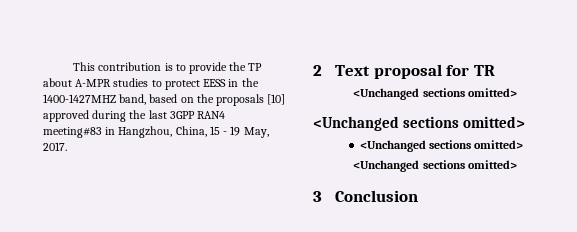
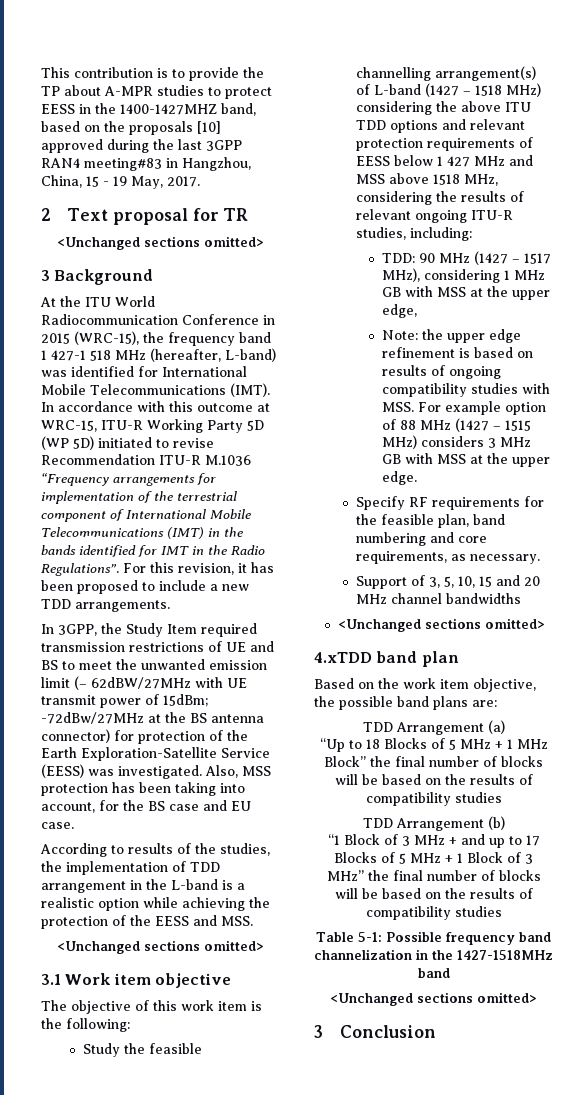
[313,116,526,131] [359,140,524,152] <Unchanged sections omitted> // <Unchanged sections omitted> -> [41,269,154,285] [40,296,155,307] [41,314,275,325] [41,331,271,346] [41,348,276,362] [41,366,247,377] [41,383,270,397] [41,401,270,412] [41,419,264,433] [41,436,214,450] [41,454,251,466] [41,473,216,486] [41,491,237,504] [41,509,251,522] [41,527,243,539] [41,545,265,557] [41,562,274,576] [41,580,249,594] [41,599,170,612] [41,623,257,637] [41,641,274,652] [41,659,267,670] [41,676,247,690] [41,694,208,708] [41,712,264,724] [41,729,248,744] [41,747,270,761] [41,764,271,779] [41,782,245,796] [41,800,251,813] [41,822,74,829] [40,843,270,857] [41,861,220,875] [41,879,245,893] [41,897,270,911] [41,915,253,929] [57,940,264,954] [41,973,232,988] [41,1000,262,1014] [41,1018,130,1032] [82,1043,202,1057] [355,66,536,81] [355,83,541,97] [355,101,531,115] [355,119,525,133] [355,137,533,151] [355,155,533,167] [355,173,498,186] [355,191,524,205] [355,209,513,223] [355,227,472,241] [381,251,551,265] [381,268,545,283] [381,286,550,300] [381,304,417,318] [381,329,521,343] [381,347,533,358] [381,365,501,379] [381,383,550,397] [381,401,546,415] [381,418,531,432] [381,435,531,449] [381,453,550,467] [381,471,417,485] [355,496,544,510] [355,514,505,528] [355,532,487,546] [355,551,540,564] [355,575,540,589] [355,593,521,604] [337,618,545,632] [314,651,459,667] [314,678,536,692] [314,696,497,710] [362,720,505,735] [319,738,548,752] [324,756,543,767] [334,774,533,785] [365,792,502,806] [362,816,505,831] [327,834,540,848] [334,852,533,864] [326,870,541,881] [334,888,533,899] [365,906,502,920] [316,931,551,945] [314,949,553,960] [417,968,450,978] 3 Background // At the ITU World Radiocommunication Conference in 2015 (WRC-15), the frequency band 1 427-1 518 MHz (hereafter, L-band) was identified for International Mobile Telecommunications (IMT). In accordance with this outcome at WRC-15, ITU-R Working Party 5D (WP 5D) initiated to revise Recommendation ITU-R M.1036 “Frequency arrangements for implementation of the terrestrial component of International Mobile Telecommunications (IMT) in the bands identified for IMT in the Radio Regulations”. For this revision, it has been proposed to include a new TDD arrangements. // In 3GPP, the Study Item required transmission restrictions of UE and BS to meet the unwanted emission limit (– 62dBW/27MHz with UE transmit power of 15dBm; -72dBw/27MHz at the BS antenna connector) for protection of the Earth Exploration-Satellite Service (EESS) was investigated. Also, MSS protection has been taking into account, for the BS case and EU case. // According to results of the studies, the implementation of TDD arrangement in the L-band is a realistic option while achieving the protection of the EESS and MSS. // <Unchanged sections omitted> // 3.1 Work item objective // The objective of this work item is the following: // Study the feasible channelling arrangement(s) of L-band (1427 – 1518 MHz) considering the above ITU TDD options and relevant protection requirements of EESS below 1 427 MHz and MSS above 1518 MHz, considering the results of relevant ongoing ITU-R studies, including: // TDD: 90 MHz (1427 – 1517 MHz), considering 1 MHz GB with MSS at the upper edge, // Note: the upper edge refinement is based on results of ongoing compatibility studies with MSS. For example option of 88 MHz (1427 – 1515 MHz) considers 3 MHz GB with MSS at the upper edge. // Specify RF requirements for the feasible plan, band numbering and core requirements, as necessary. // Support of 3, 5, 10, 15 and 20 MHz channel bandwidths // <Unchanged sections omitted> // 4.xTDD band plan // Based on the work item objective, the possible band plans are: // TDD Arrangement (a) // “Up to 18 Blocks of 5 MHz + 1 MHz Block” the final number of blocks will be based on the results of compatibility studies // TDD Arrangement (b) // “1 Block of 3 MHz + and up to 17 Blocks of 5 MHz + 1 Block of 3 MHz” the final number of blocks will be based on the results of compatibility studies // Table 5-1: Possible frequency band channelization in the 1427-1518MHz band

